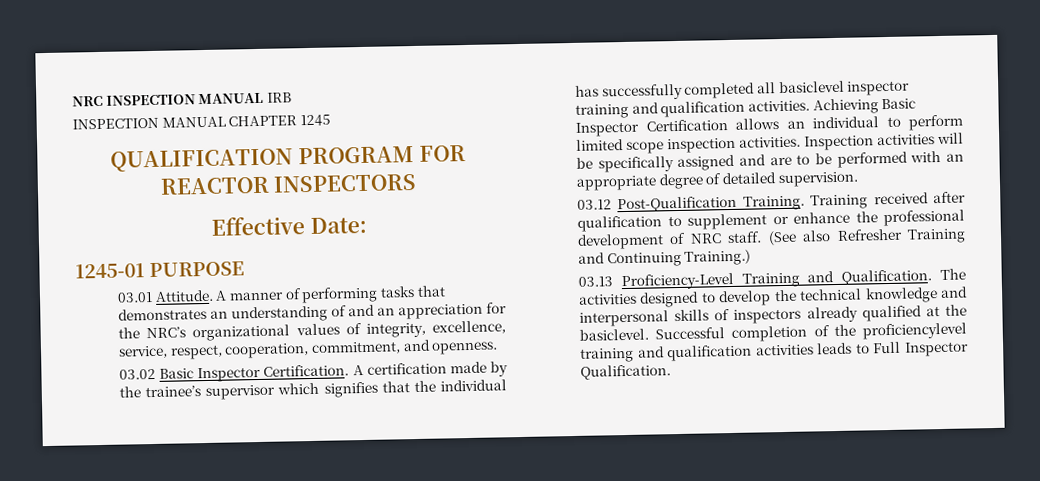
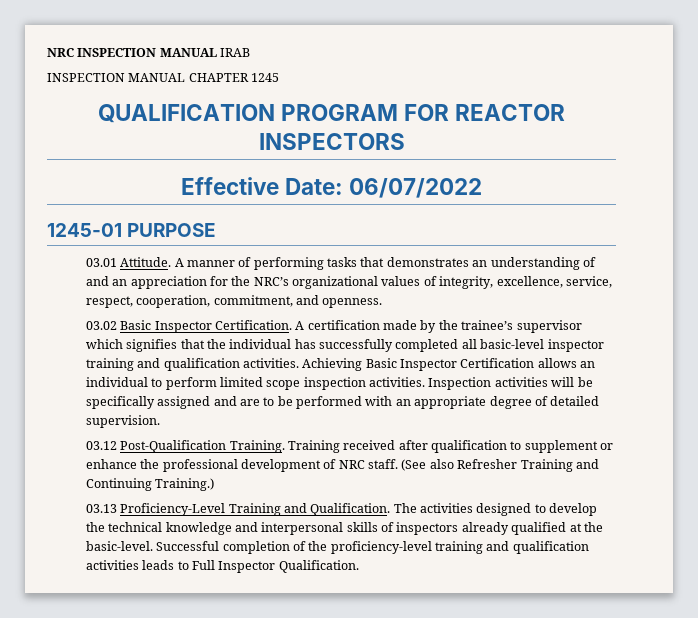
[266,92,292,103] IRB -> [220,48,251,57] IRAB
(367, 225) none -> [349,178,483,198] 06/07/2022
[778,80,845,94] basiclevel -> [480,339,545,349] basic-level
[579,328,650,341] basiclevel. -> [85,541,153,551] basic-level.
[862,322,967,340] proficiencylevel -> [330,541,432,554] proficiency-level

